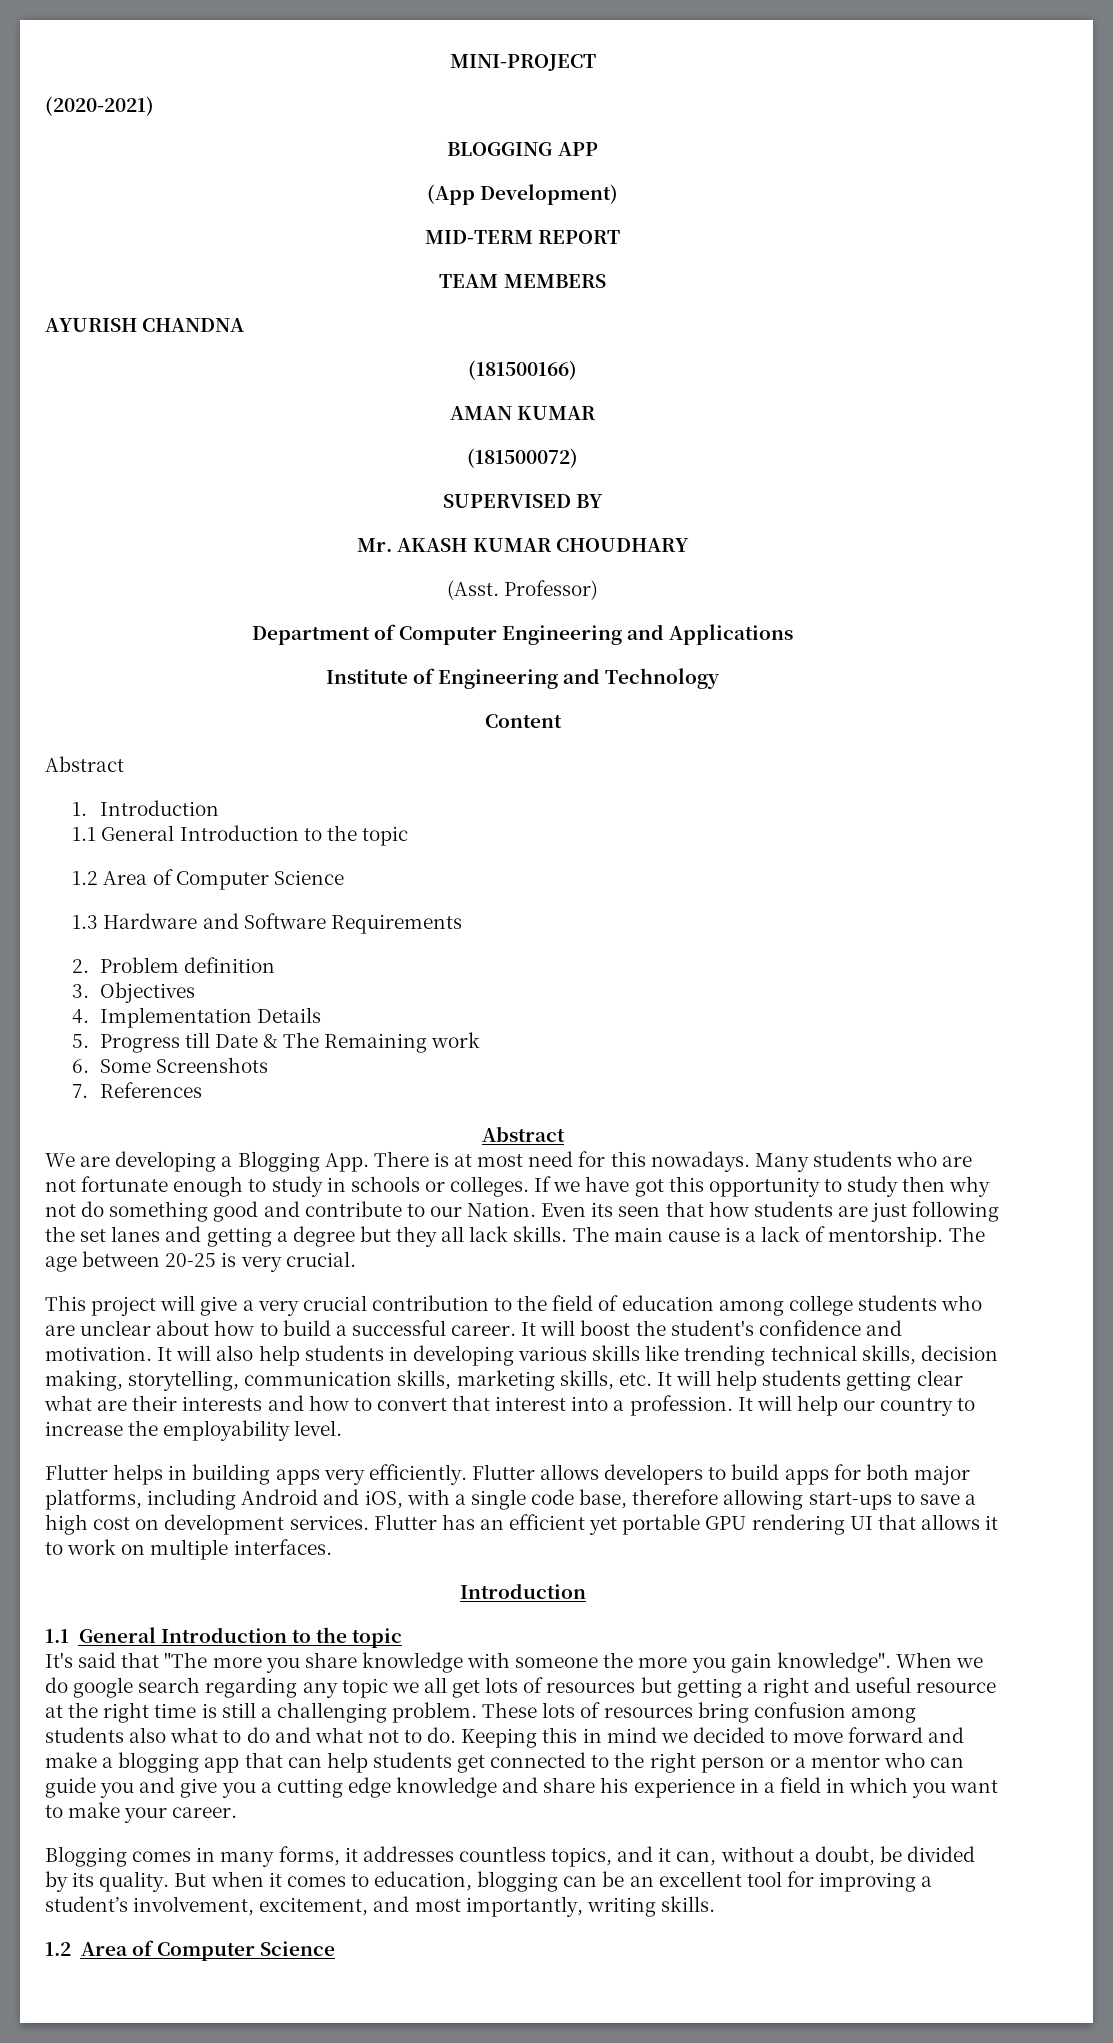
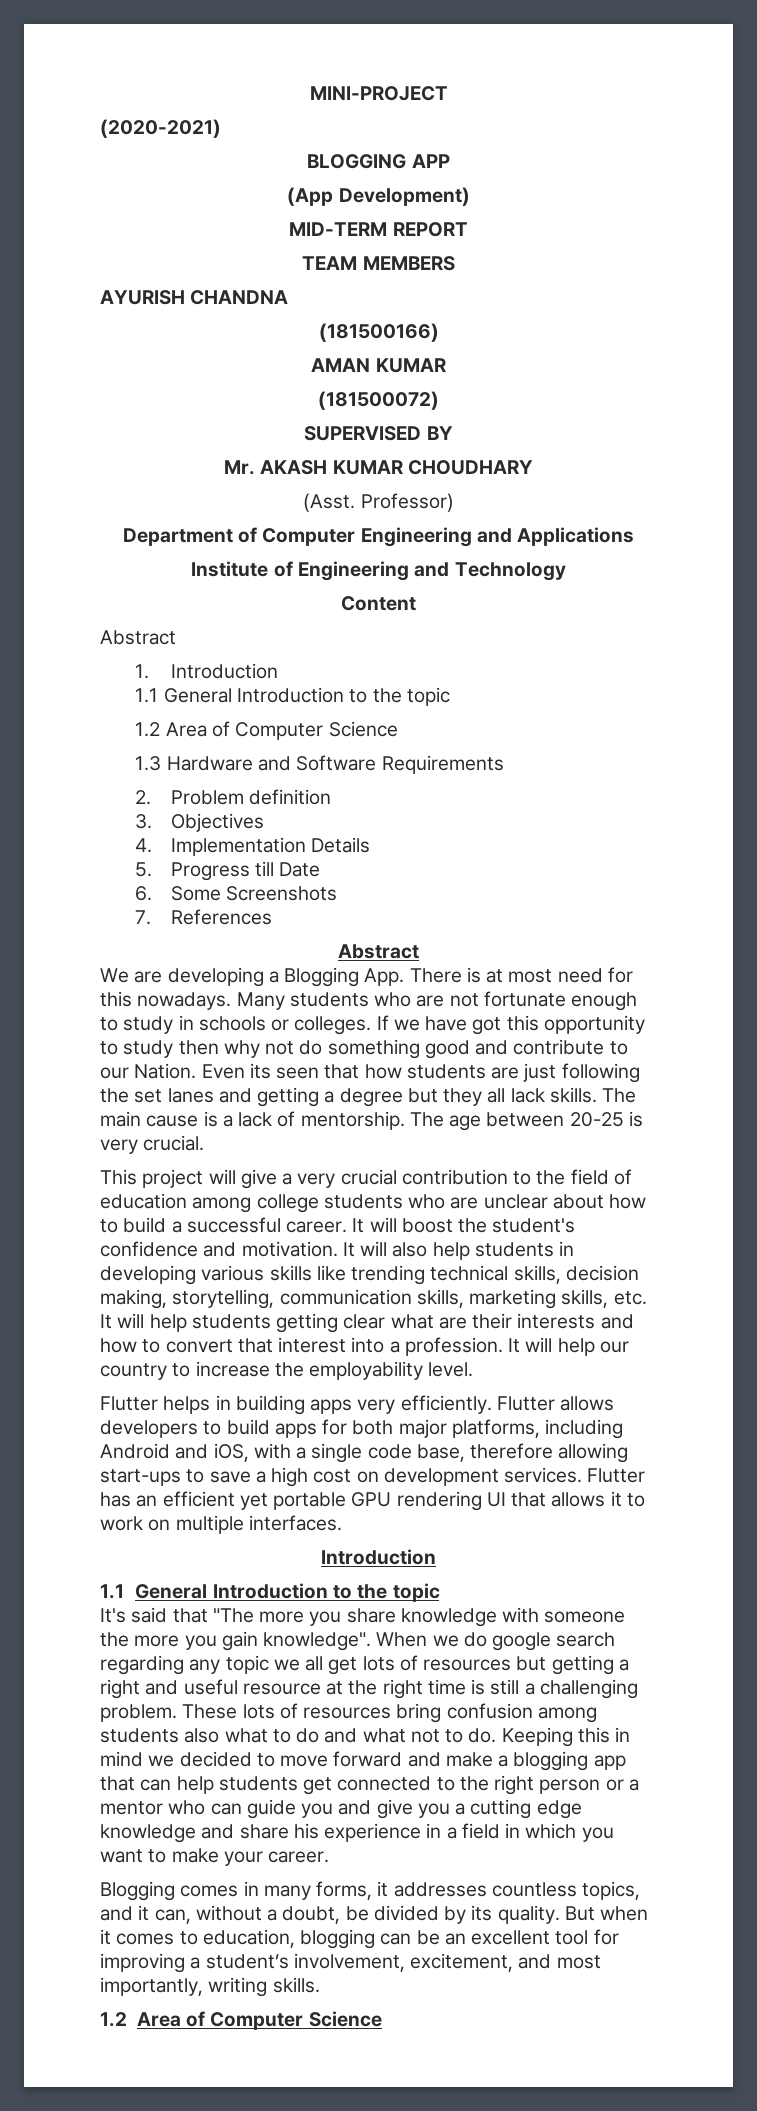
[263,1032,481,1053] & The Remaining work -> (321, 869) none

